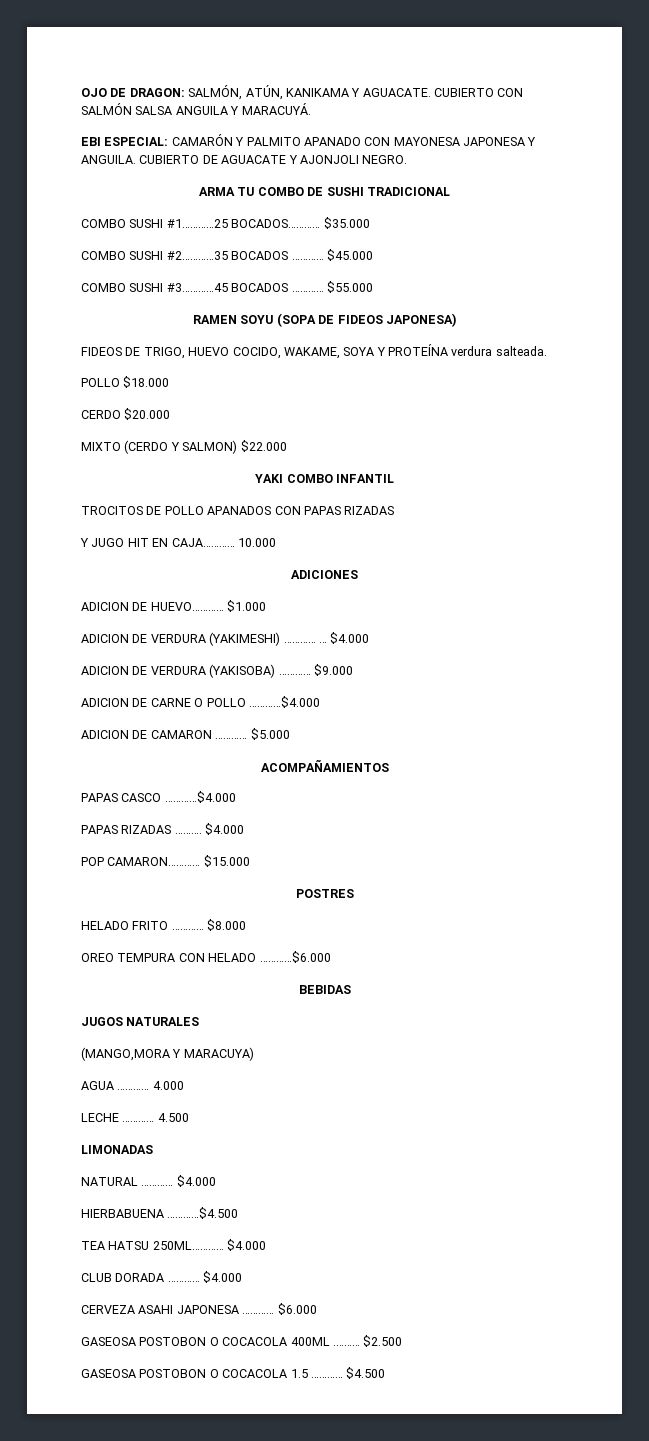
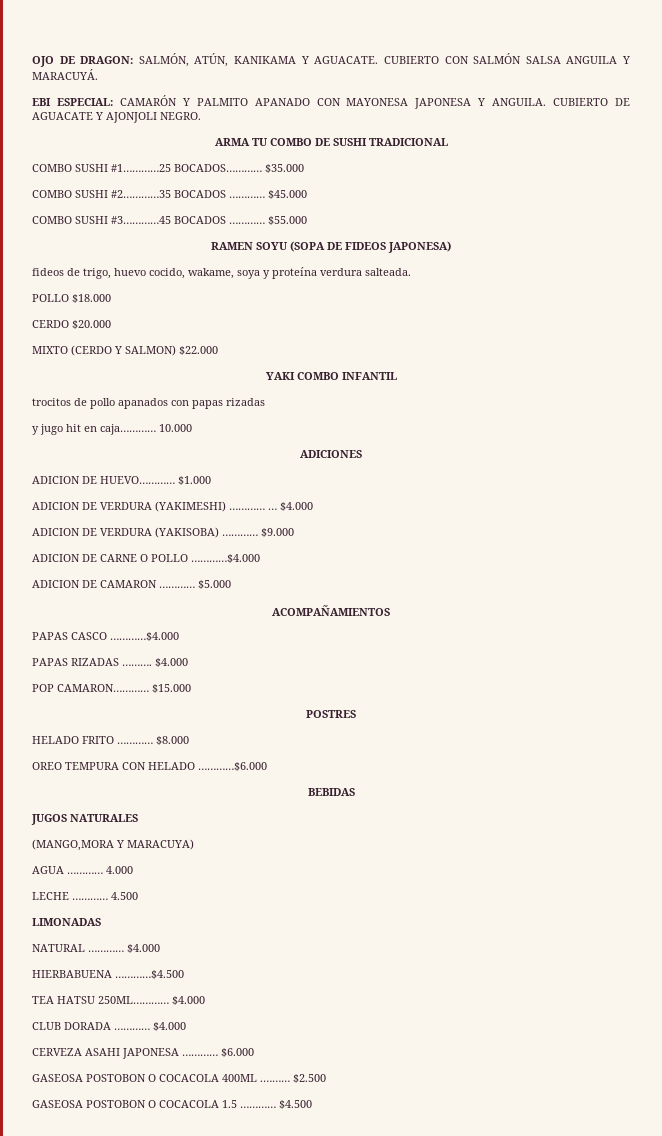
[81,344,448,359] FIDEOS DE TRIGO, HUEVO COCIDO, WAKAME, SOYA Y PROTEÍNA -> [32,267,317,279] fideos de trigo, huevo cocido, wakame, soya y proteína
[81,506,395,515] [80,538,235,547] TROCITOS DE POLLO APANADOS CON PAPAS RIZADAS // Y JUGO HIT EN CAJA………… -> [32,398,265,409] [32,424,156,435] trocitos de pollo apanados con papas rizadas // y jugo hit en caja…………

